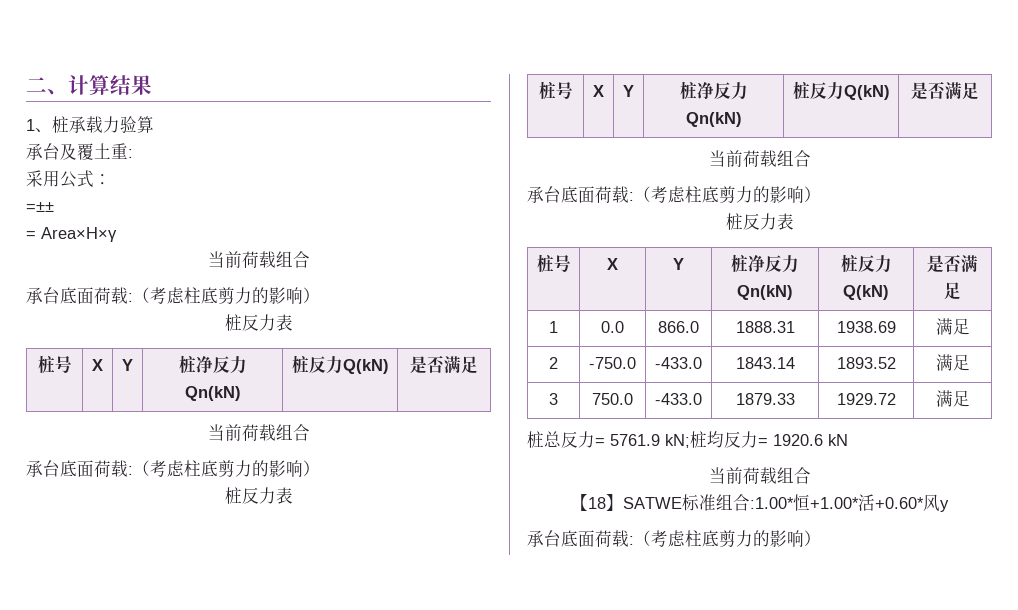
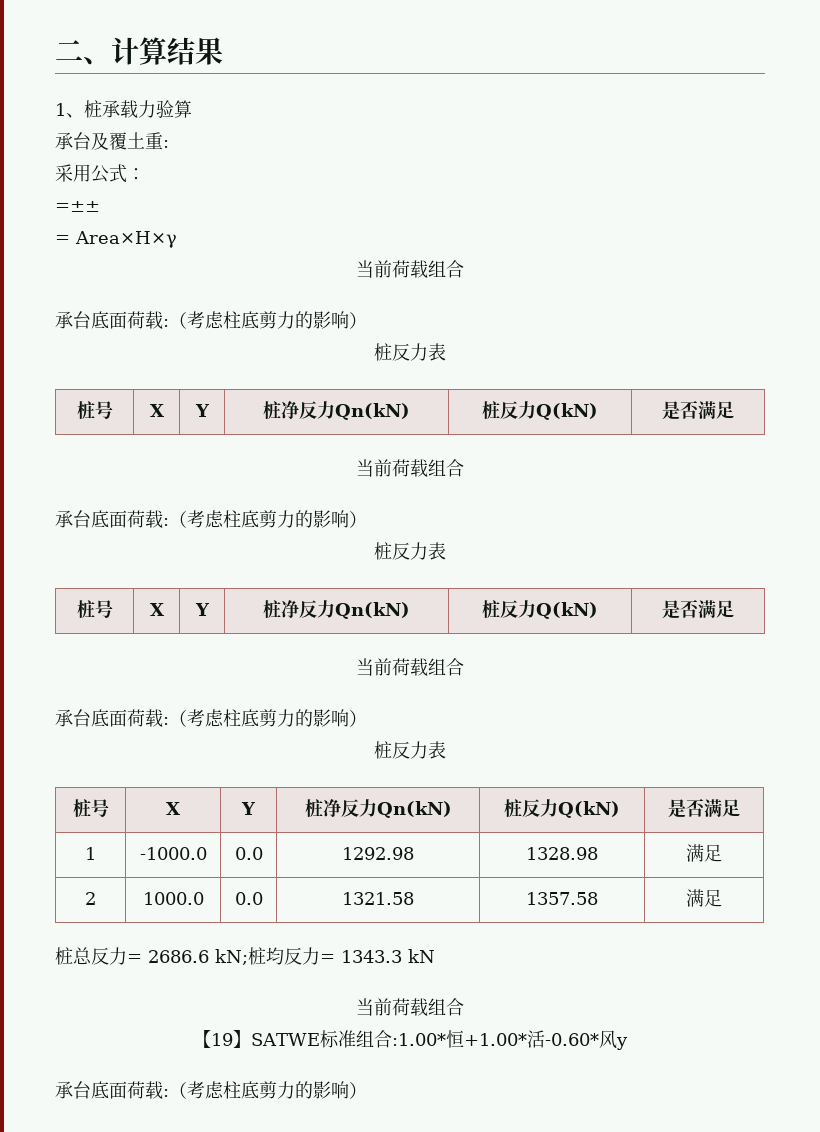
[601,321,624,333] [658,321,699,333] [735,321,795,333] [836,321,896,333] | 0.0 | 866.0 | 1888.31 | 1938.69 -> [139,847,207,860] [234,847,263,860] [342,847,414,860] [526,847,598,860] | -1000.0 | 0.0 | 1292.98 | 1328.98
[589,357,636,369] [655,357,702,369] [735,357,795,369] [836,357,896,369] [935,354,970,371] [549,393,558,405] [592,393,633,405] [655,393,702,405] [735,393,795,405] [836,393,896,405] -750.0 | -433.0 | 1843.14 | 1893.52 | 满足 // 3 | 750.0 | -433.0 | 1879.33 | 1929.72 -> [142,892,204,905] [234,892,263,905] [342,892,414,905] [526,892,598,905] 1000.0 | 0.0 | 1321.58 | 1357.58
[610,434,660,446] 5761.9 -> [148,950,209,963] 2686.6
[773,434,823,446] 1920.6 -> [341,950,402,963] 1343.3
[588,497,606,509] 18 -> [211,1033,234,1046] 19
[875,497,924,509] +0.60* -> [544,1033,599,1046] -0.60*

